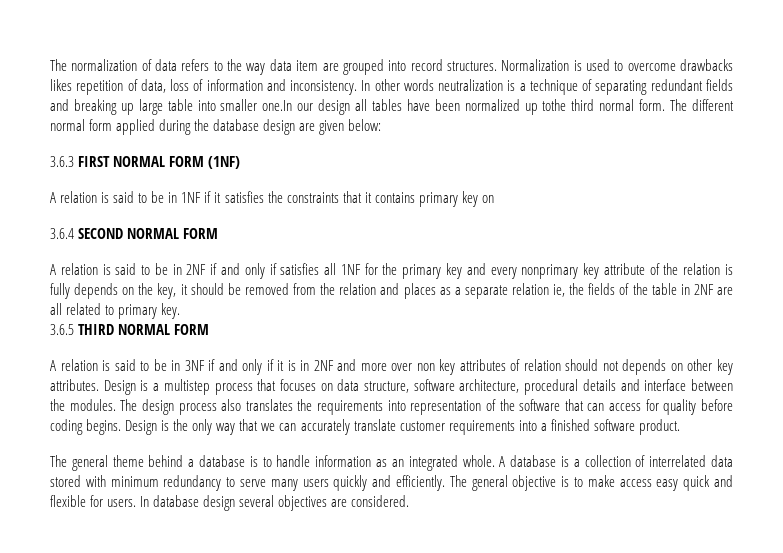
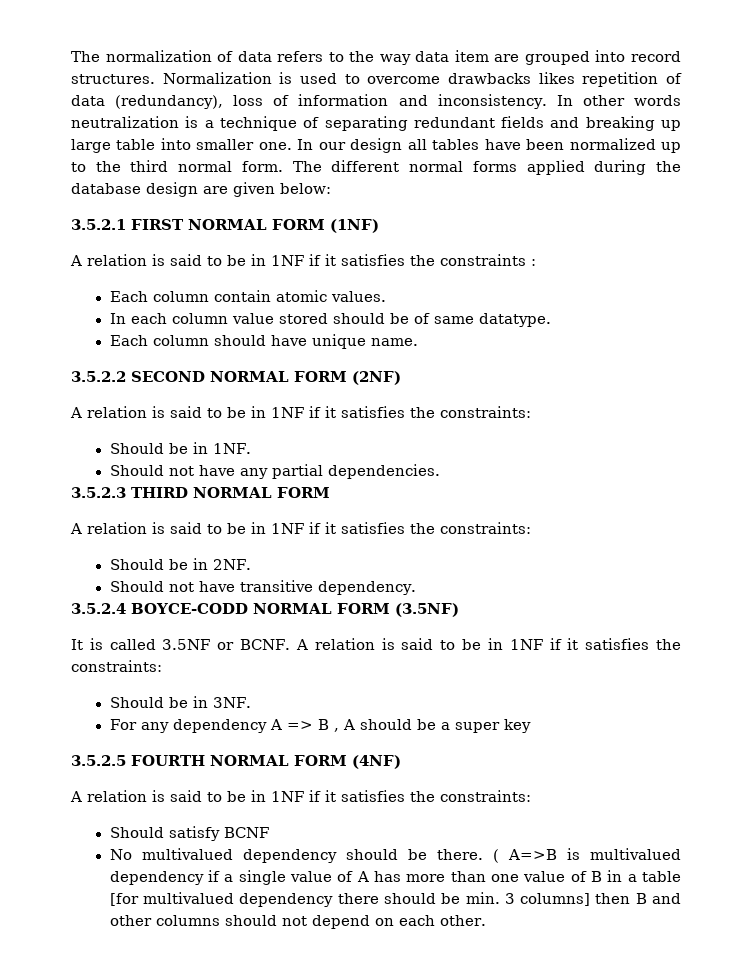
[140,79,166,93] data, -> [71,95,224,109] data (redundancy),
[262,100,293,111] one.In -> [258,139,314,150] one. In
[542,99,567,111] tothe -> [71,161,121,172] to the
[89,119,113,131] form -> [472,161,517,172] forms
[50,156,74,167] 3.6.3 -> [71,219,126,230] 3.5.2.1
[342,191,494,207] [50,228,74,239] that it contains primary key on // 3.6.4 -> [531,259,536,266] [109,290,386,302] [109,313,551,327] [109,334,418,349] [71,371,126,382] : // Each column contain atomic values. // In each column value stored should be of same datatype. // Each column should have unique name. // 3.5.2.2
[50,263,734,279] [50,283,734,299] [50,303,181,319] [50,324,74,335] // A relation is said to be in 2NF if and only if satisfies all 1NF for the primary key and every nonprimary key attribute of the relation is fully depends on the key, it should be removed from the relation and places as a separate relation ie, the fields of the table in 2NF are all related to primary key. // 3.6.5 -> [352,371,401,385] [70,406,531,418] [109,442,251,454] [109,464,440,479] [71,487,126,498] (2NF) // A relation is said to be in 1NF if it satisfies the constraints: // Should be in 1NF. // Should not have any partial dependencies. // 3.5.2.3
[184,359,734,375] [50,379,734,395] [50,399,734,415] [50,419,680,435] [50,455,734,471] [50,475,733,491] [50,495,410,511] 3NF if and only if it is in 2NF and more over non key attributes of relation should not depends on other key attributes. Design is a multistep process that focuses on data structure, software architecture, procedural details and interface between the modules. The design process also translates the requirements into representation of the software that can access for quality before coding begins. Design is the only way that we can accurately translate customer requirements into a finished software product. // The general theme behind a database is to handle information as an integrated whole. A database is a collection of interrelated data stored with minimum redundancy to serve many users quickly and efficiently. The general objective is to make access easy quick and flexible for users. In database design several objectives are considered. -> [271,522,531,534] [109,558,251,570] [109,580,416,595] [71,603,459,617] [71,638,681,650] [71,660,162,672] [109,696,251,708] [109,719,531,733] [71,755,401,769] [70,790,531,802] [109,826,269,841] [109,848,682,863] [109,870,682,885] [109,892,681,907] [109,915,486,929] 1NF if it satisfies the constraints: // Should be in 2NF. // Should not have transitive dependency. // 3.5.2.4 BOYCE-CODD NORMAL FORM (3.5NF) // It is called 3.5NF or BCNF. A relation is said to be in 1NF if it satisfies the constraints: // Should be in 3NF. // For any dependency A => B , A should be a super key // 3.5.2.5 FOURTH NORMAL FORM (4NF) // A relation is said to be in 1NF if it satisfies the constraints: // Should satisfy BCNF // No multivalued dependency should be there. ( A=>B is multivalued dependency if a single value of A has more than one value of B in a table [for multivalued dependency there should be min. 3 columns] then B and other columns should not depend on each other.

